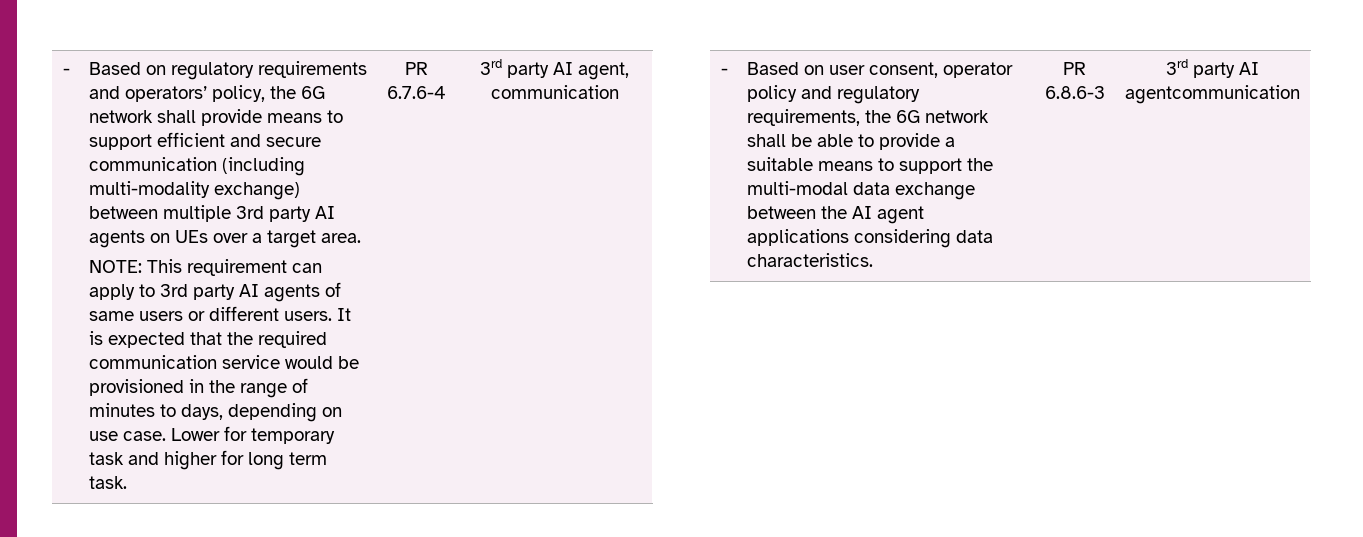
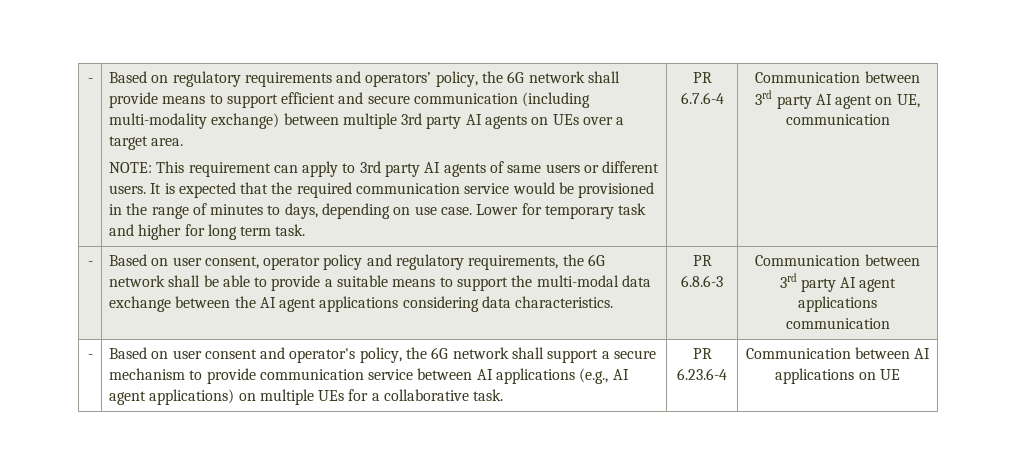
[480,59,629,80] 3rd party AI agent, -> [755,71,920,83] [755,90,920,109] Communication between 3rd party AI agent on UE,
[1166,59,1259,78] [1125,85,1300,104] 3rd party AI agentcommunication -> [755,254,920,266] [779,273,897,292] [798,296,877,312] [785,318,890,329] [87,354,93,359] [108,347,657,363] [108,368,629,384] [108,389,504,405] [692,348,712,359] [677,368,727,380] [745,347,931,359] [775,368,900,384] Communication between 3rd party AI agent applications communication // - | Based on user consent and operator's policy, the 6G network shall support a secure mechanism to provide communication service between AI applications (e.g., AI agent applications) on multiple UEs for a collaborative task. | PR 6.23.6-4 | Communication between AI applications on UE

